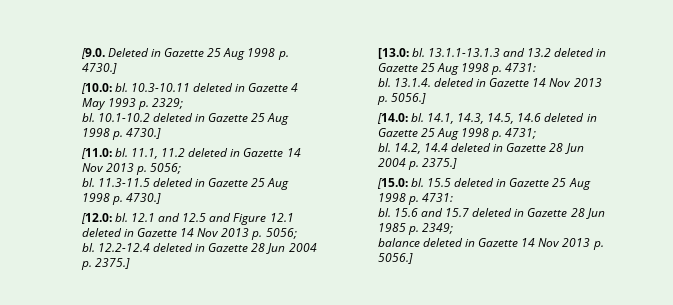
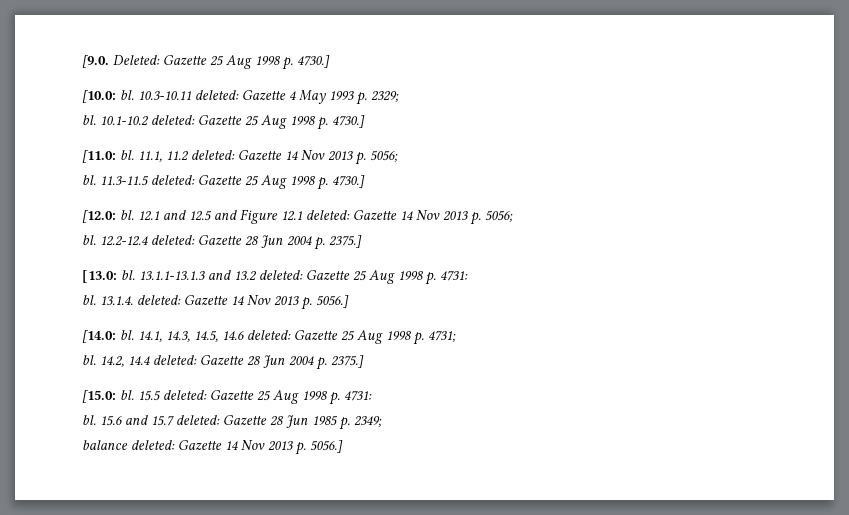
[107,48,161,57] Deleted in -> [112,55,160,65] Deleted:
[193,83,246,92] deleted in -> [194,90,239,100] deleted:
[152,113,206,122] deleted in -> [150,115,195,125] deleted:
[188,148,241,157] deleted in -> [190,150,235,160] deleted:
[152,178,206,187] deleted in -> [150,175,195,185] deleted:
[81,228,134,237] deleted in -> [305,210,350,220] deleted:
[152,243,206,252] deleted in -> [150,235,195,245] deleted:
[554,48,607,57] deleted in -> [258,270,303,280] deleted:
[433,78,487,87] deleted in -> [136,295,181,305] deleted:
[544,113,597,122] deleted in -> [246,330,291,340] deleted:
[451,143,504,152] deleted in -> [152,355,197,365] deleted:
[454,178,507,187] deleted in -> [162,390,207,400] deleted:
[472,208,525,217] deleted in -> [175,415,220,425] deleted:
[422,238,475,247] deleted in -> [130,440,175,450] deleted:

